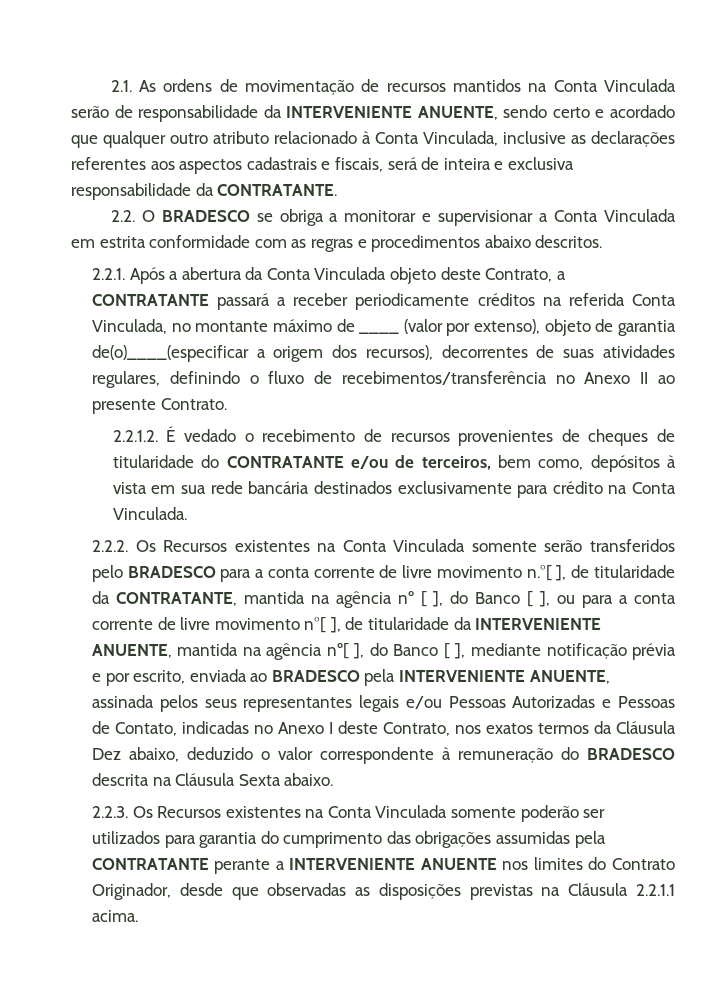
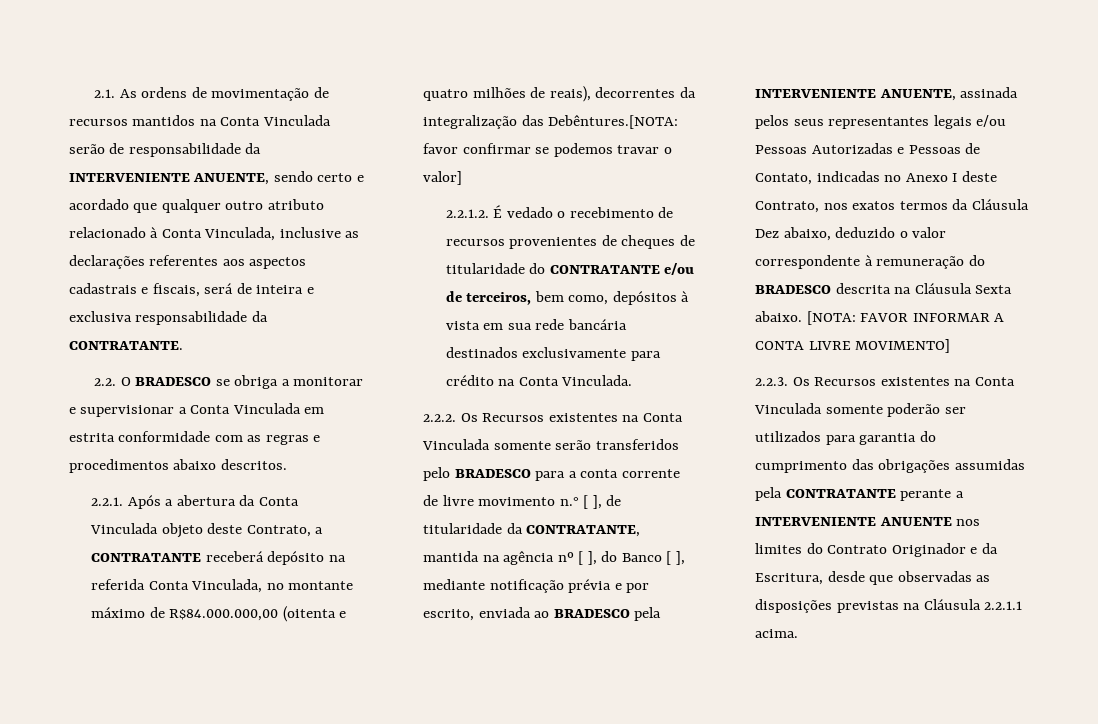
[217,293,535,310] passará a receber periodicamente créditos -> [205,551,325,565] receberá depósito
[359,319,677,336] [91,345,675,362] [91,371,675,388] [91,398,227,414] ____ (valor por extenso), objeto de garantia de(o)____(especificar a origem dos recursos), decorrentes de suas atividades regulares, definindo o fluxo de recebimentos/transferência no Anexo II ao presente Contrato. -> [169,606,347,622] [423,86,696,102] [423,115,679,129] [423,143,672,157] [423,171,463,185] R$84.000.000,00 (oitenta e quatro milhões de reais), decorrentes da integralização das Debêntures.[NOTA: favor confirmar se podemos travar o valor]
[526,565,552,581] n.°[ -> [559,495,589,509] n.° [
[557,593,676,608] [91,617,602,633] [91,643,466,660] ou para a conta corrente de livre movimento n°[ ], de titularidade da INTERVENIENTE ANUENTE, mantida na agência nº[ ], do Banco [ ], -> (685, 558) none
(334, 779) none -> [806,311,1005,325] [755,339,951,353] [NOTA: FAVOR INFORMAR A CONTA LIVRE MOVIMENTO]
[91,883,171,900] Originador, -> [891,543,998,557] [755,573,824,585] Originador e da Escritura,

